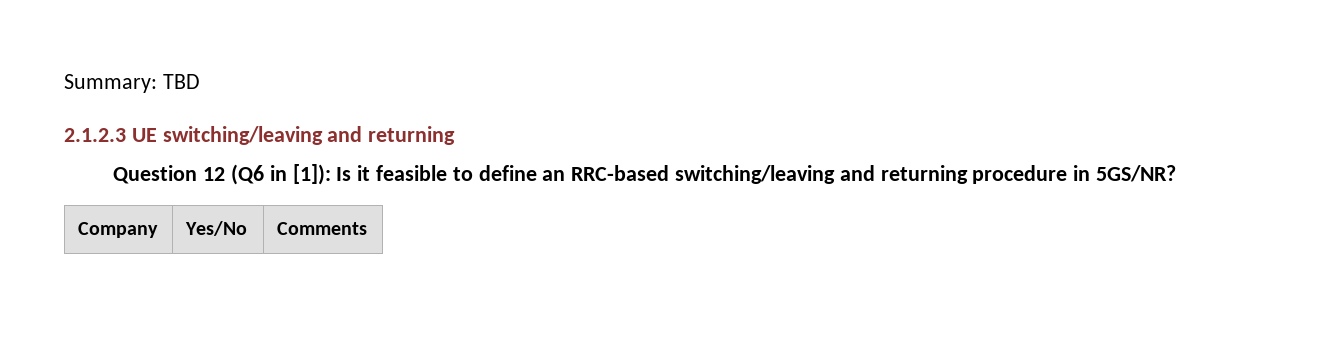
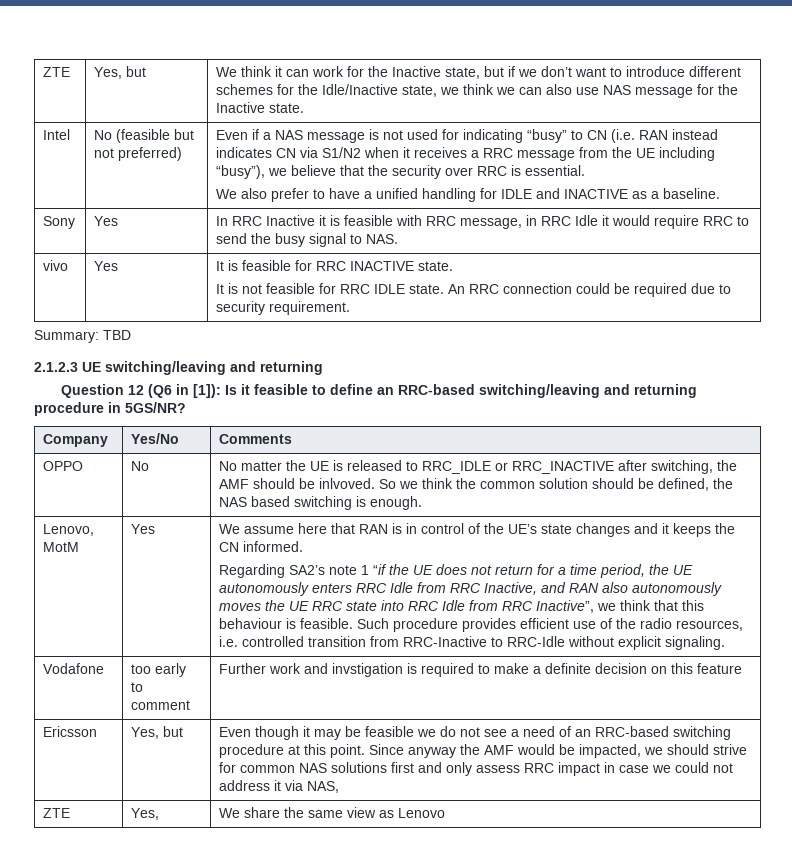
(64, 83) none -> [43,67,71,77] [94,66,147,79] [216,66,742,79] [216,84,739,98] [216,102,305,113] [43,129,71,140] [94,129,195,143] [94,147,183,161] [216,129,719,143] [216,147,716,161] [216,165,586,179] [216,188,721,202] [43,216,76,229] [94,216,119,226] [216,215,750,229] [216,233,399,247] [43,260,69,271] [94,261,119,271] [216,260,454,271] [216,283,732,297] [216,301,351,315] ZTE | Yes, but | We think it can work for the Inactive state, but if we don’t want to introduce different schemes for the Idle/Inactive state, we think we can also use NAS message for the Inactive state. // Intel | No (feasible but not preferred) | Even if a NAS message is not used for indicating “busy” to CN (i.e. RAN instead indicates CN via S1/N2 when it receives a RRC message from the UE including “busy”), we believe that the security over RRC is essential. // We also prefer to have a unified handling for IDLE and INACTIVE as a baseline. // Sony | Yes | In RRC Inactive it is feasible with RRC message, in RRC Idle it would require RRC to send the busy signal to NAS. // vivo | Yes | It is feasible for RRC INACTIVE state. // It is not feasible for RRC IDLE state. An RRC connection could be required due to security requirement. //
(368, 228) none -> [43,461,84,471] [131,461,150,471] [219,460,738,474] [219,478,734,491] [219,496,423,510] [43,524,95,536] [43,542,80,552] [131,524,156,534] [219,523,736,537] [219,541,304,552] [219,564,694,578] [219,582,723,596] [219,600,705,613] [219,618,744,632] [219,636,726,650] [43,663,105,674] [131,663,187,677] [131,682,144,692] [131,700,191,710] [219,663,743,677] [43,726,98,737] [131,726,184,739] [219,726,732,740] [219,744,748,758] [219,762,734,776] [219,780,340,793] [43,808,71,818] [131,808,160,820] [219,807,446,818] // OPPO | No | No matter the UE is released to RRC_IDLE or RRC_INACTIVE after switching, the AMF should be inlvoved. So we think the common solution should be defined, the NAS based switching is enough. // Lenovo, MotM | Yes | We assume here that RAN is in control of the UE’s state changes and it keeps the CN informed. // Regarding SA2’s note 1 “if the UE does not return for a time period, the UE autonomously enters RRC Idle from RRC Inactive, and RAN also autonomously moves the UE RRC state into RRC Idle from RRC Inactive”, we think that this behaviour is feasible. Such procedure provides efficient use of the radio resources, i.e. controlled transition from RRC-Inactive to RRC-Idle without explicit signaling. // Vodafone | too early to comment | Further work and invstigation is required to make a definite decision on this feature // Ericsson | Yes, but | Even though it may be feasible we do not see a need of an RRC-based switching procedure at this point. Since anyway the AMF would be impacted, we should strive for common NAS solutions first and only assess RRC impact in case we could not address it via NAS, // ZTE | Yes, | We share the same view as Lenovo

